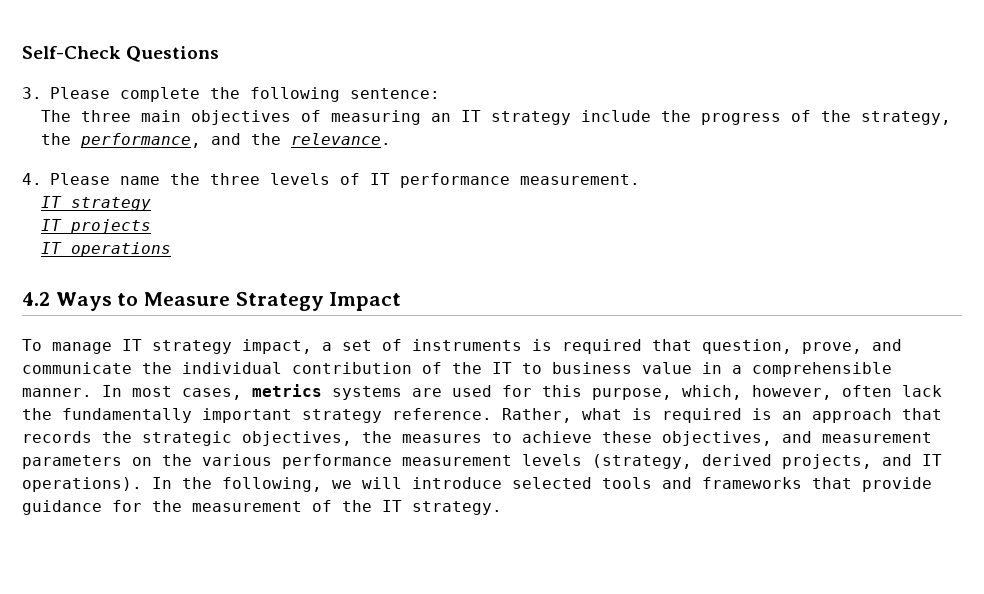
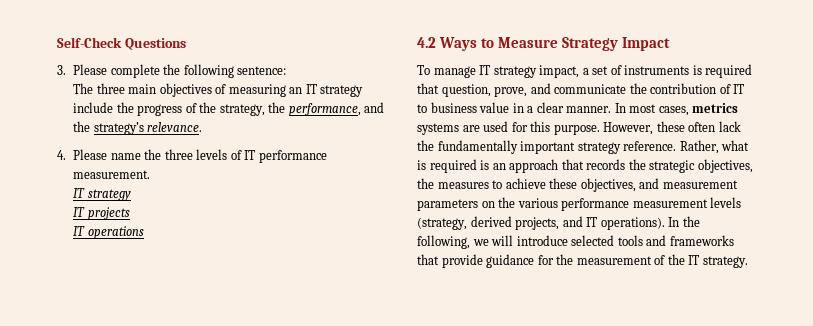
(282, 139) none -> [93,122,144,135] strategy’s
[182,362,282,374] individual -> (647, 88) none
[452,362,482,374] the -> (731, 89) none
[752,362,892,377] comprehensible -> [536,102,564,113] clear
[592,385,832,400] purpose, which, however, -> [553,121,685,135] purpose. However, these

